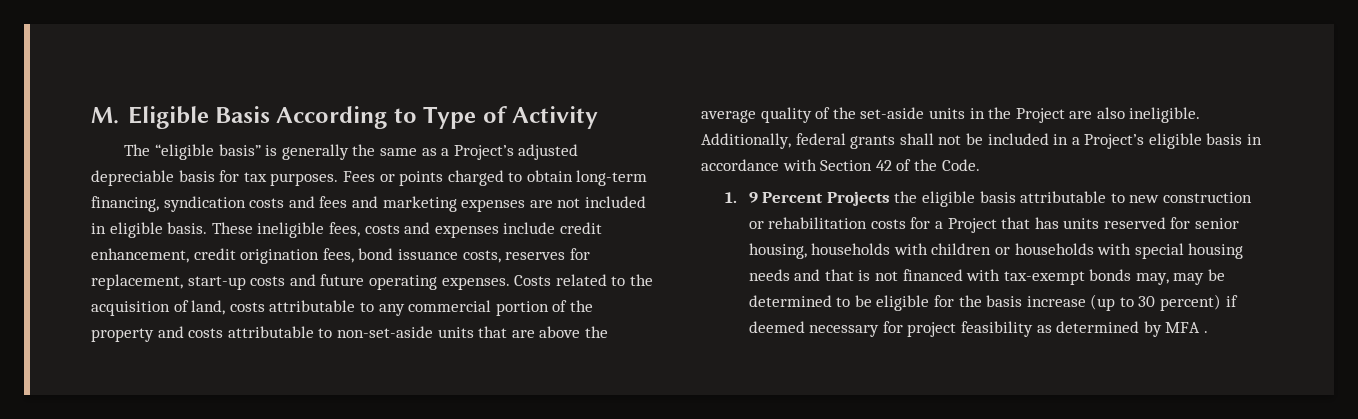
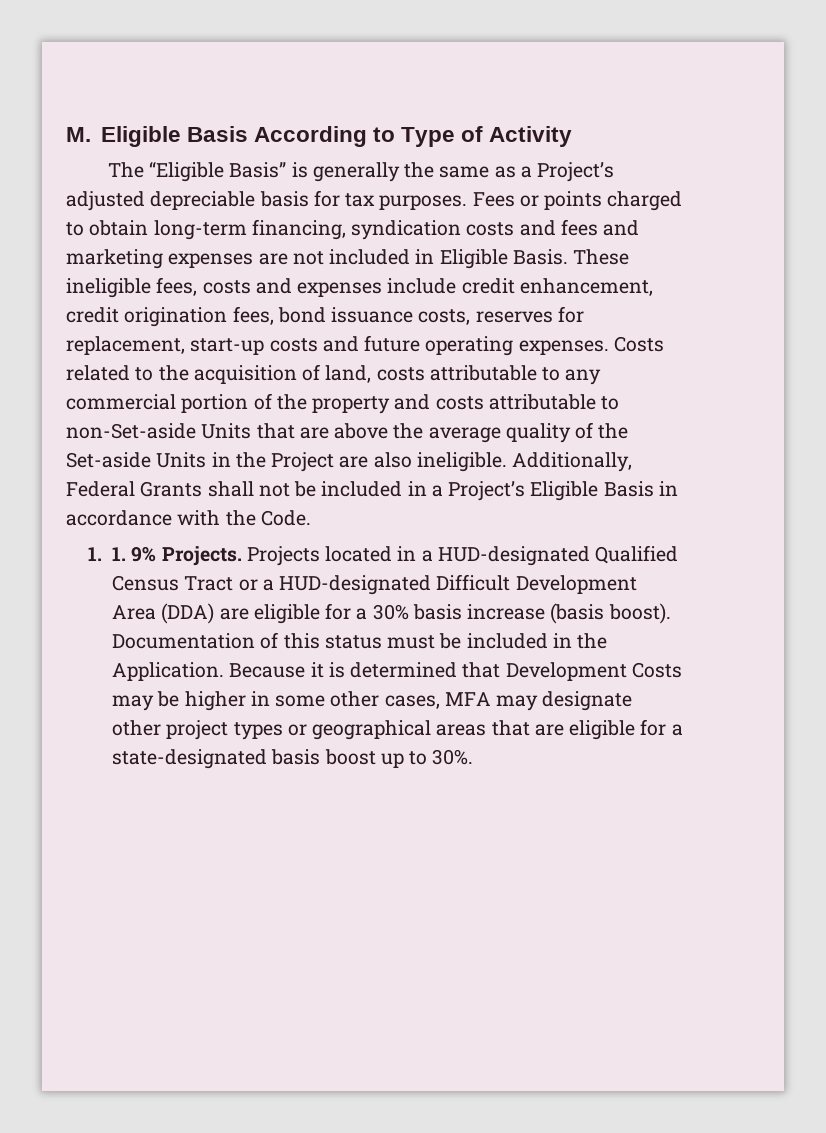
[155,144,261,160] “eligible basis” -> [149,161,287,182] “Eligible Basis”
[109,222,208,238] eligible basis. -> [439,249,568,269] Eligible Basis.
[336,326,474,338] non-set-aside units -> [66,423,252,439] non-Set-aside Units
[860,107,965,119] set-aside units -> [66,452,207,468] Set-aside Units
[795,133,896,149] federal grants -> [66,481,203,497] Federal Grants
[1148,133,1243,149] eligible basis -> [530,481,654,501] Eligible Basis
[820,159,912,171] Section 42 of -> (221, 518) none
[748,191,1252,207] [748,217,1240,233] [748,243,1244,259] [748,269,1226,285] [748,294,1238,311] [748,321,1208,337] 9 Percent Projects the eligible basis attributable to new construction or rehabilitation costs for a Project that has units reserved for senior housing, households with children or households with special housing needs and that is not financed with tax-exempt bonds may, may be determined to be eligible for the basis increase (up to 30 percent) if deemed necessary for project feasibility as determined by MFA . -> [112,545,679,566] [112,574,637,595] [112,603,671,624] [112,632,608,649] [112,662,682,681] [112,691,633,711] [112,719,683,740] [112,749,474,769] 1. 9% Projects. Projects located in a HUD-designated Qualified Census Tract or a HUD-designated Difficult Development Area (DDA) are eligible for a 30% basis increase (basis boost). Documentation of this status must be included in the Application. Because it is determined that Development Costs may be higher in some other cases, MFA may designate other project types or geographical areas that are eligible for a state-designated basis boost up to 30%.

